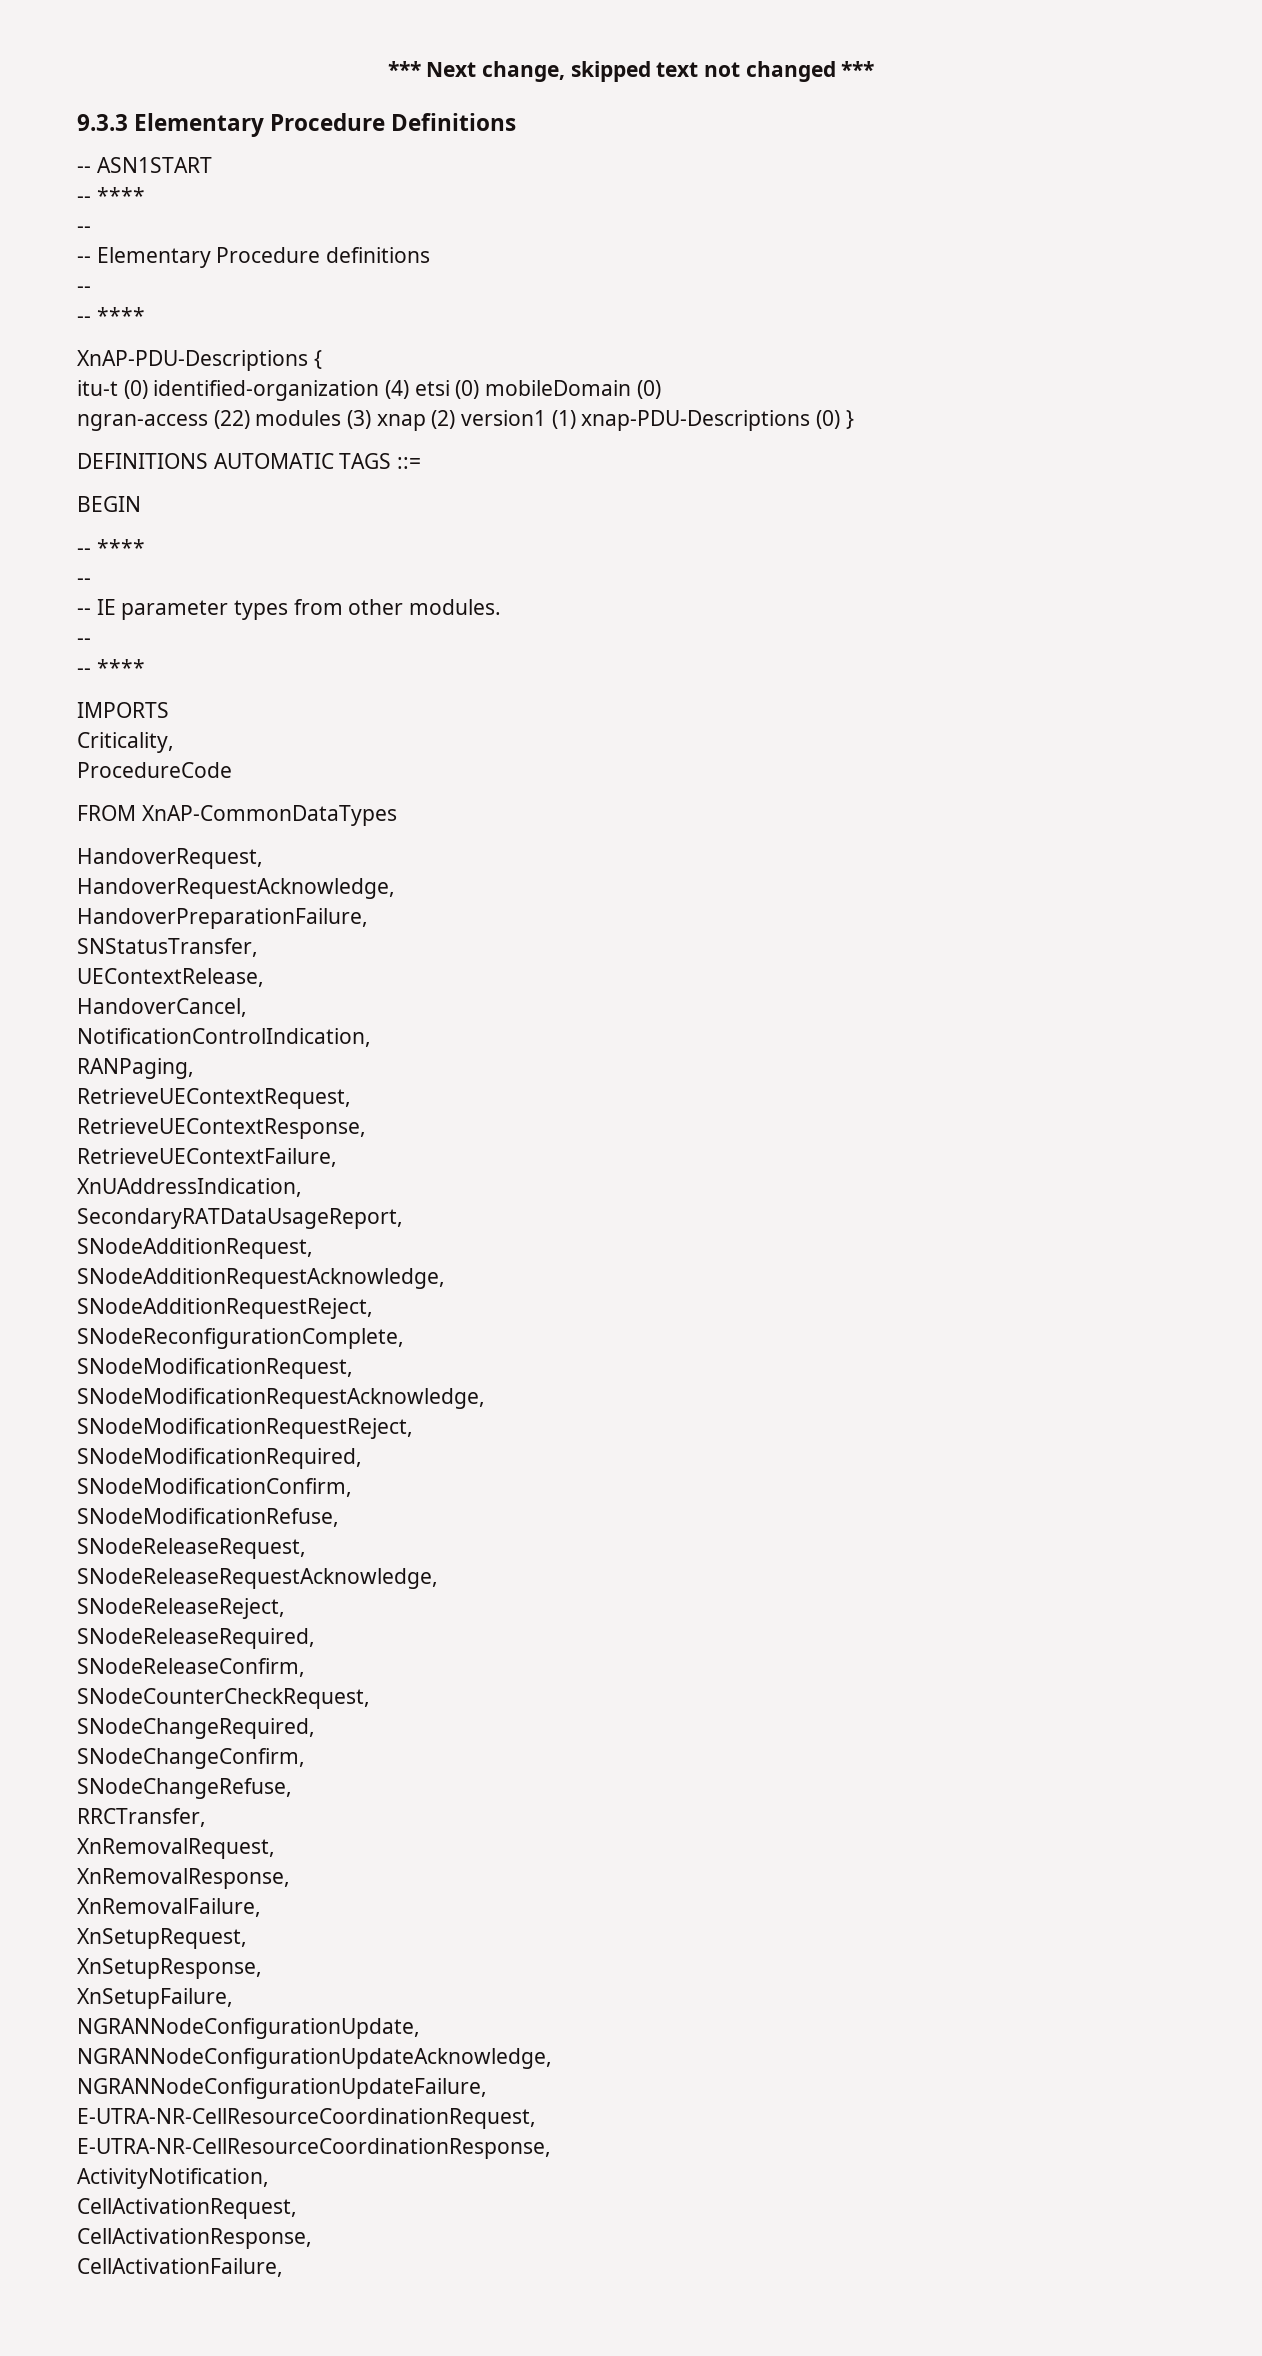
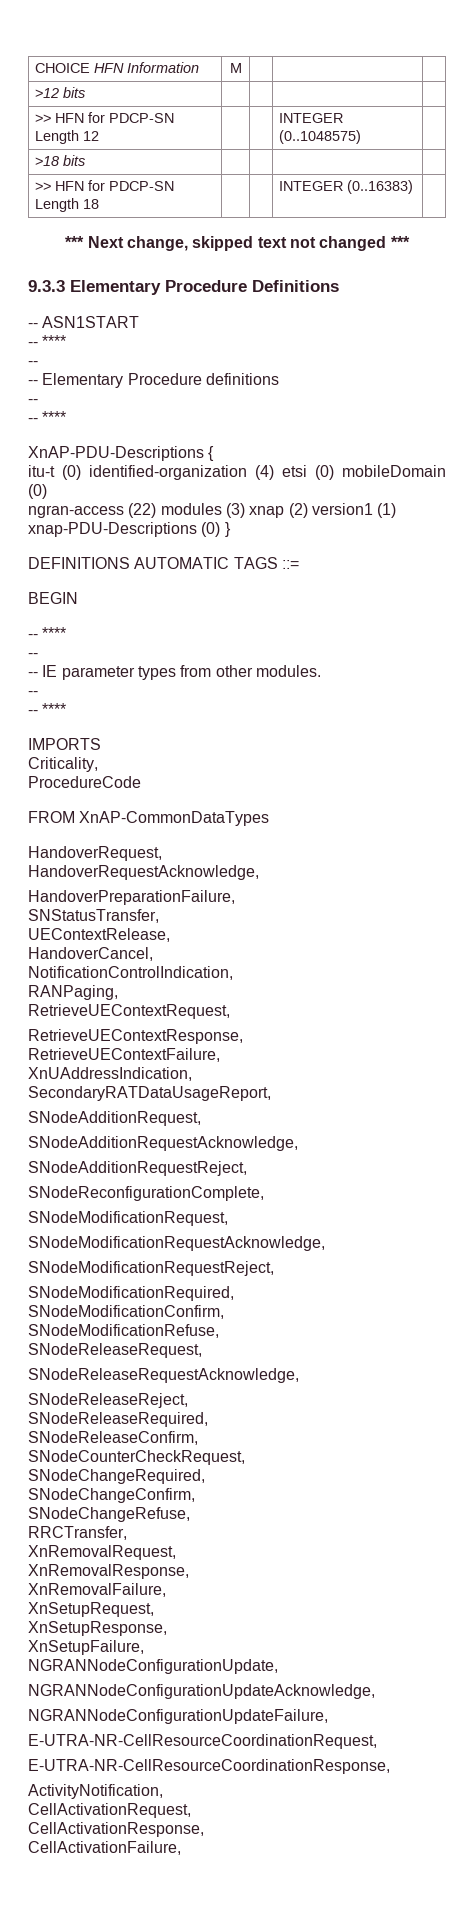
(387, 69) none -> [35,62,200,73] [229,63,242,73] [35,87,86,98] [35,112,175,123] [35,130,100,144] [279,113,344,123] [279,130,362,144] [35,155,86,166] [35,180,175,191] [35,198,100,212] [279,180,414,194] CHOICE HFN Information | M | | | // >12 bits | | | | // >> HFN for PDCP-SN Length 12 | | | INTEGER (0..1048575) | // >18 bits | | | | // >> HFN for PDCP-SN Length 18 | | | INTEGER (0..16383) | //

